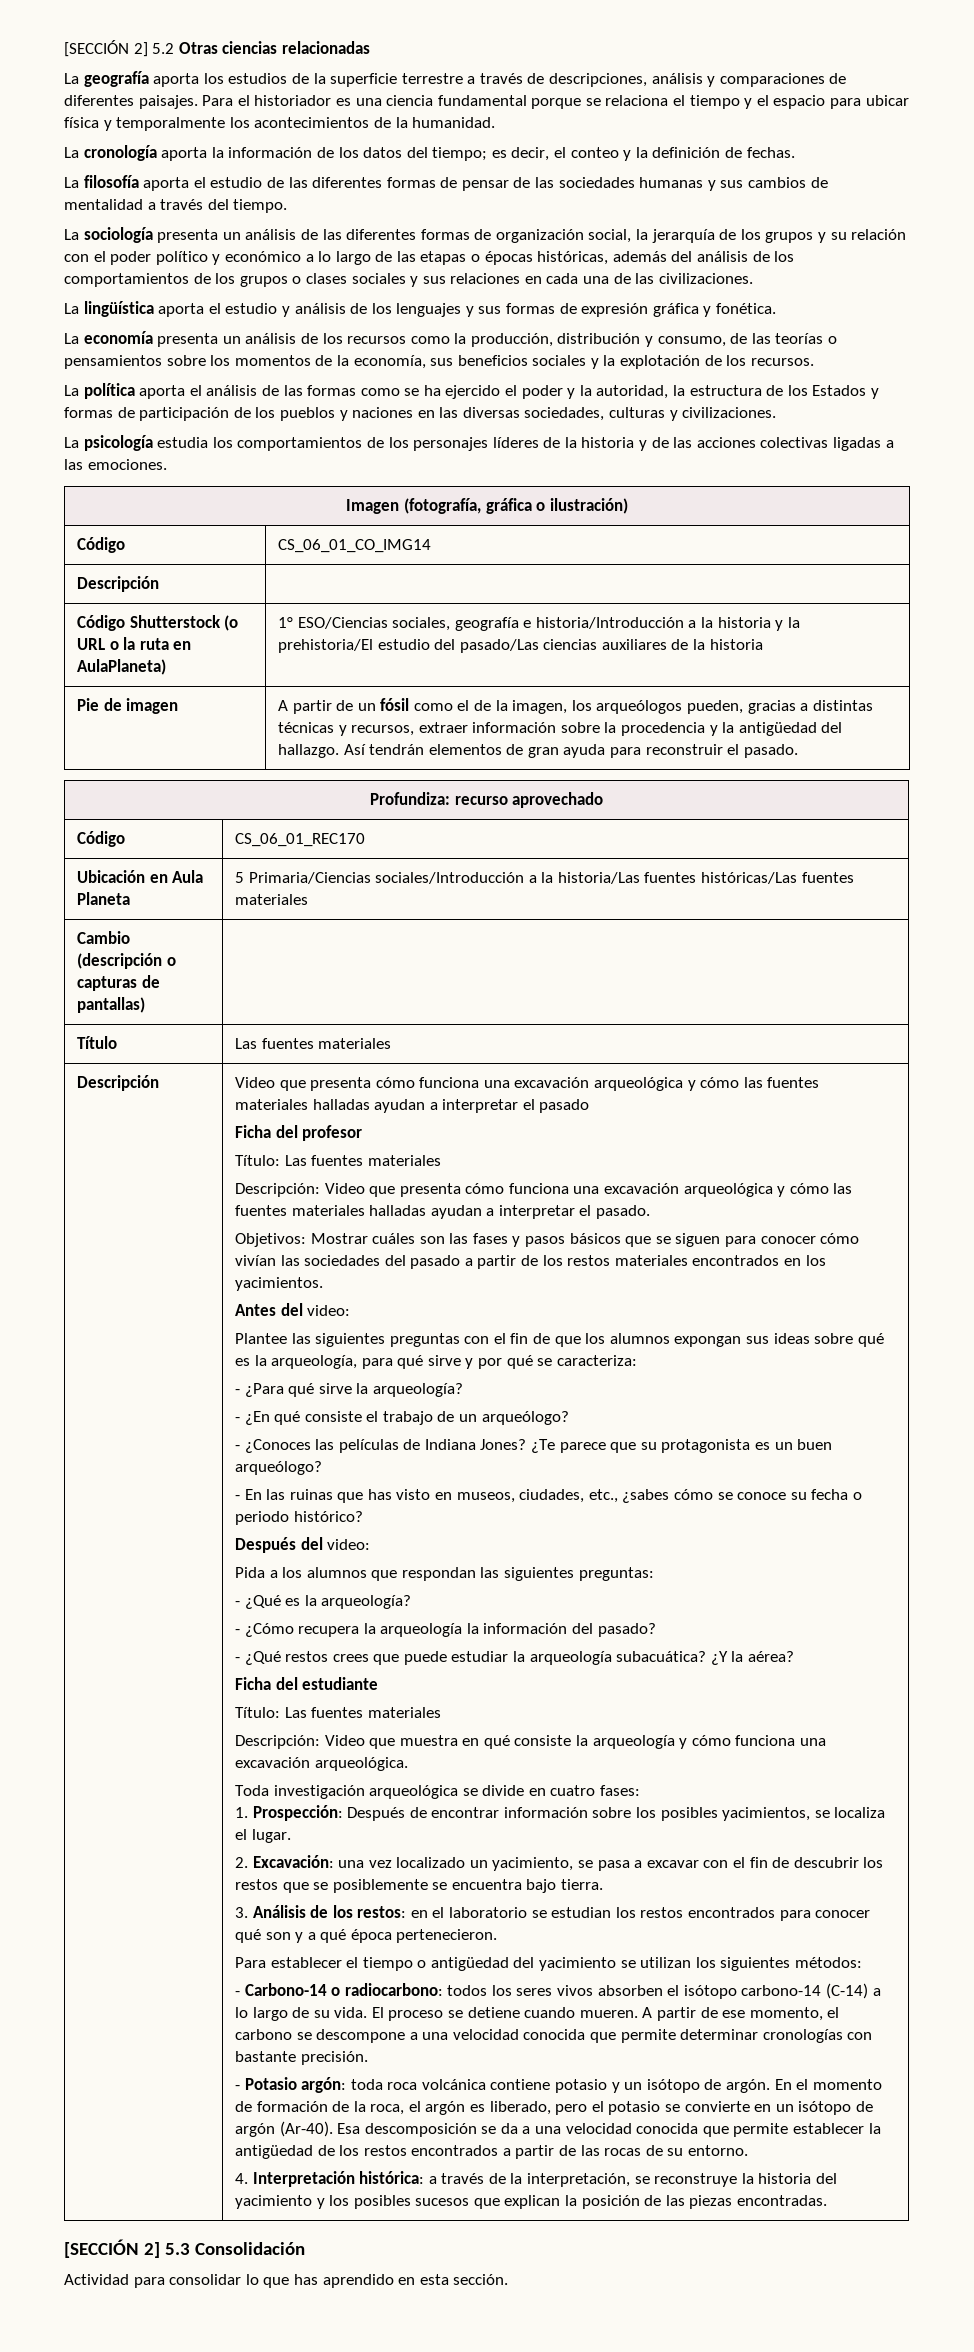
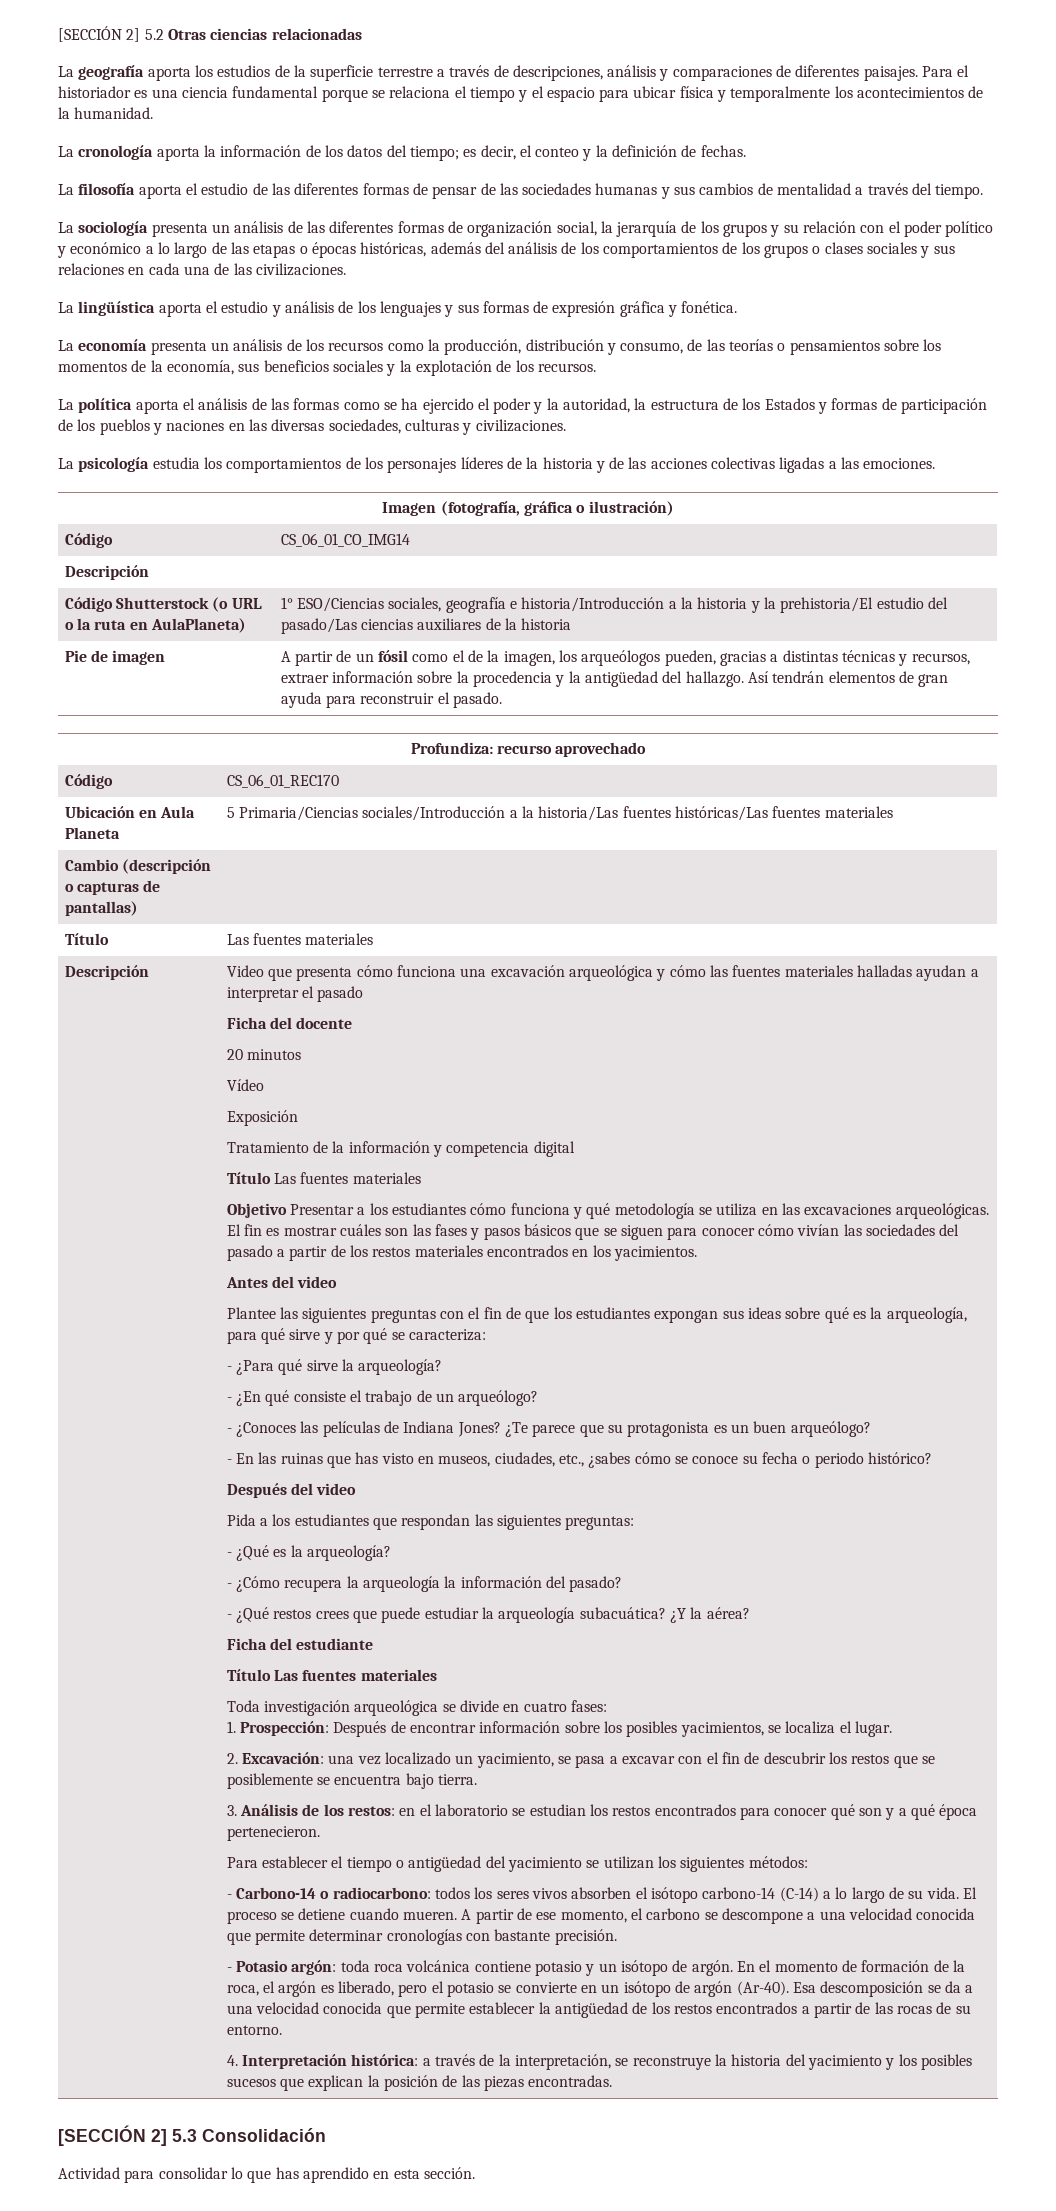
[302,1125,363,1141] [234,1155,441,1166] [234,1183,853,1197] [234,1205,651,1219] [234,1233,368,1247] profesor // Título: Las fuentes materiales // Descripción: Video que presenta cómo funciona una excavación arqueológica y cómo las fuentes materiales halladas ayudan a interpretar el pasado. // Objetivos: Mostrar -> [296,1017,353,1029] [226,1049,302,1060] [226,1079,264,1091] [226,1110,298,1126] [226,1141,575,1157] [226,1172,421,1184] [226,1203,989,1219] [226,1224,337,1236] docente // 20 minutos // Vídeo // Exposición // Tratamiento de la información y competencia digital // Título Las fuentes materiales // Objetivo Presentar a los estudiantes cómo funciona y qué metodología se utiliza en las excavaciones arqueológicas. El fin es mostrar
[307,1305,351,1316] video: -> [297,1276,338,1288] video
[609,1333,670,1344] alumnos -> [575,1307,650,1319] estudiantes
[327,1539,371,1550] video: -> [316,1483,357,1495] video
[306,1567,367,1578] alumnos -> [294,1514,369,1526] estudiantes
[234,1707,441,1718] [234,1735,827,1749] [234,1757,408,1771] Título: Las fuentes materiales // Descripción: Video que muestra en qué consiste la arqueología y cómo funciona una excavación arqueológica. -> [226,1669,437,1681] Título Las fuentes materiales

